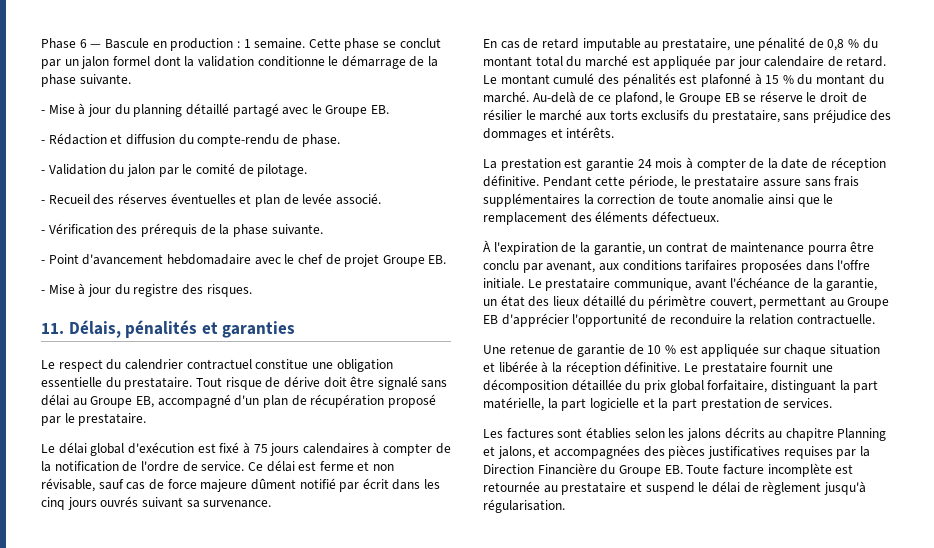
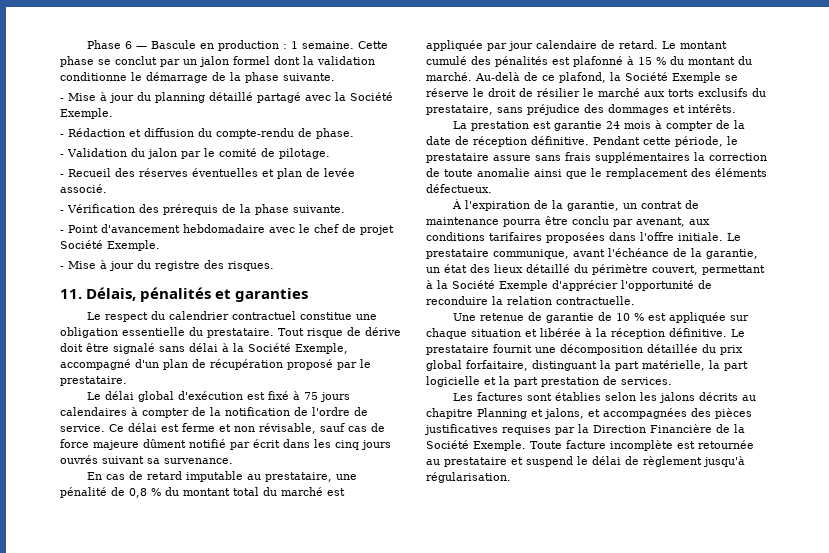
[311,104,390,117] le Groupe EB. -> [335,92,393,101] [60,108,113,119] la Société Exemple.
[382,255,447,267] Groupe EB. -> [60,240,160,251] Société Exemple.
[72,396,154,408] au Groupe EB, -> [222,343,348,354] à la Société Exemple,
[665,92,740,105] le Groupe EB -> [610,72,721,83] la Société Exemple
[829,297,890,309] [483,315,498,324] au Groupe EB -> [426,280,548,291] à la Société Exemple
[600,464,683,477] du Groupe EB. -> [716,424,745,433] [426,440,526,451] de la Société Exemple.

